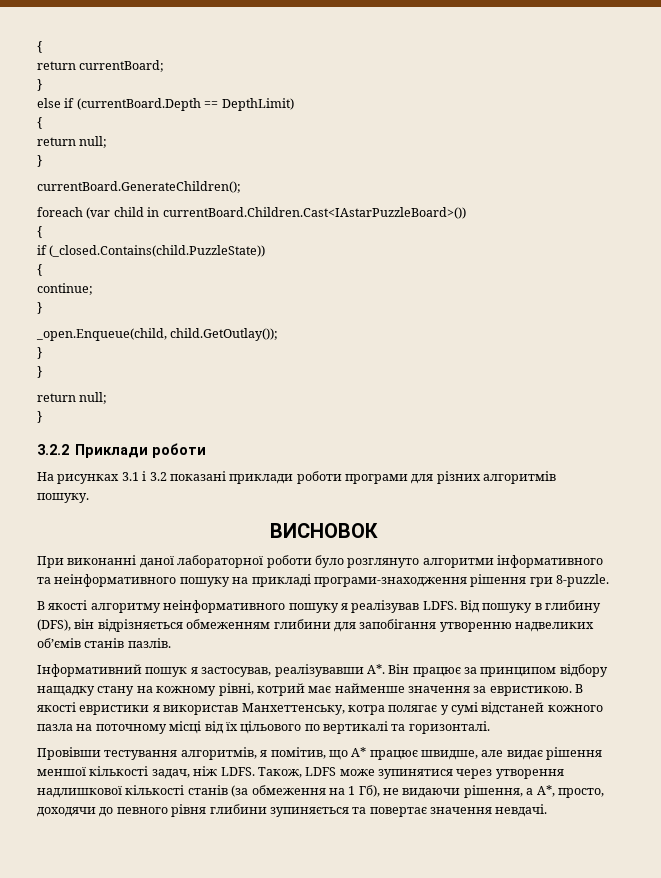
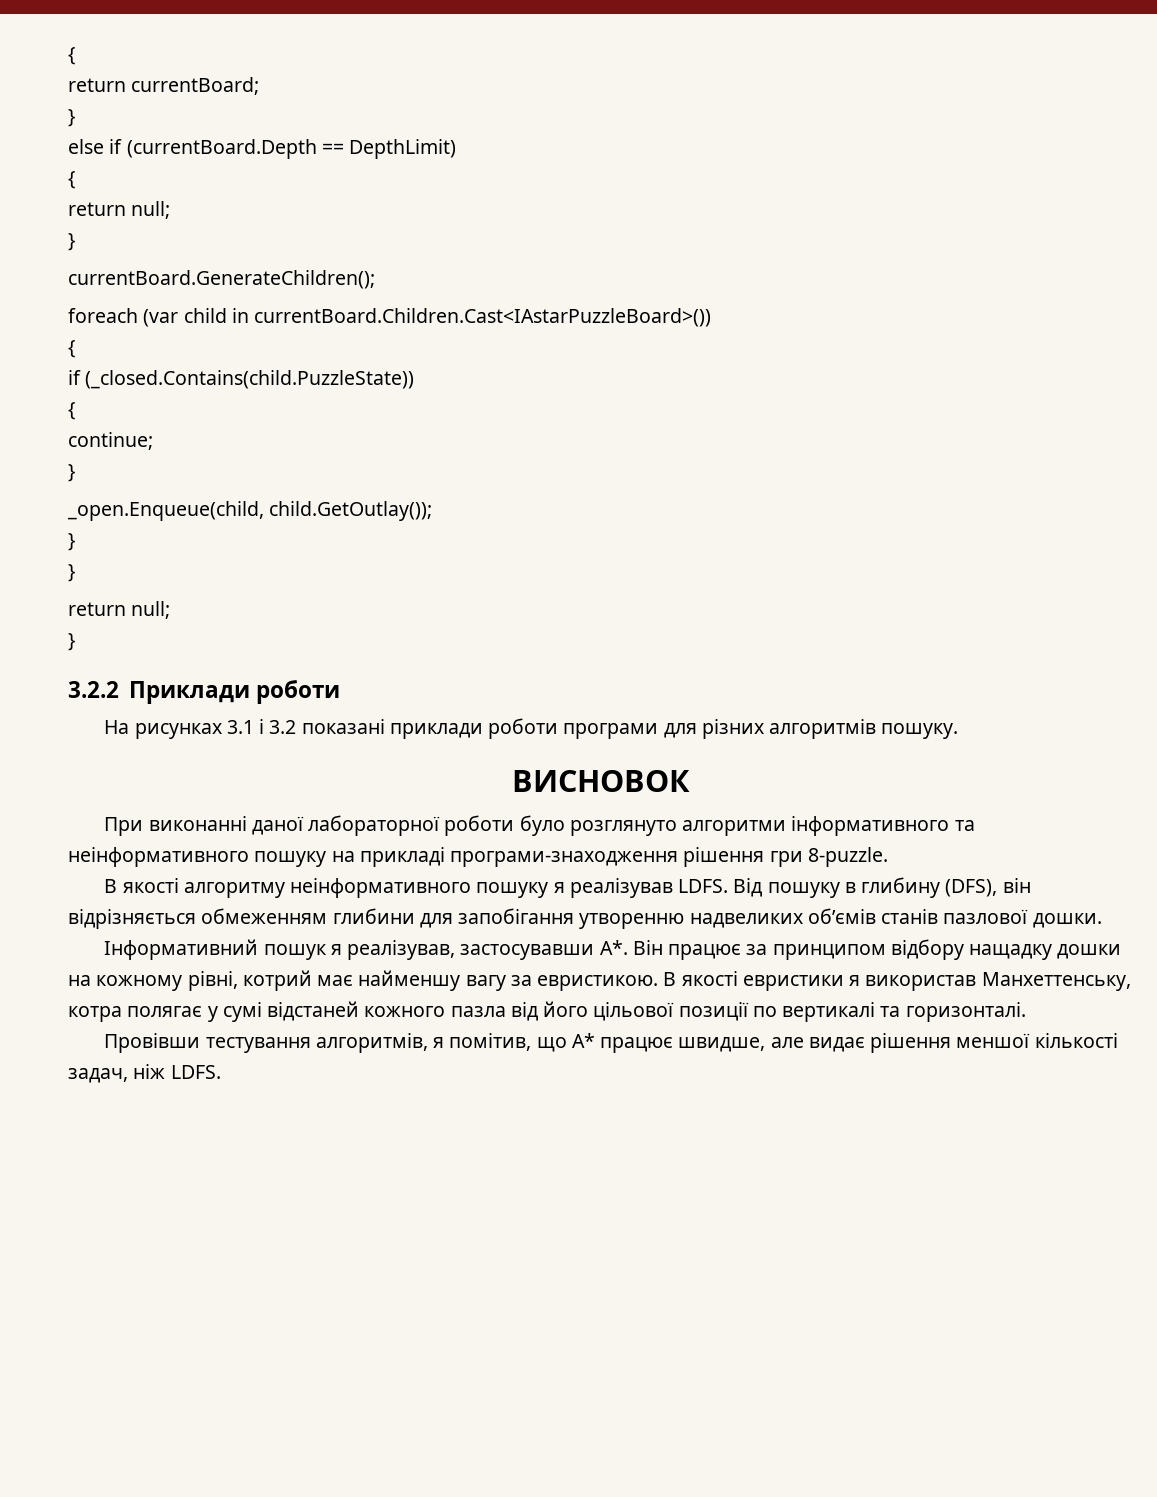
[127,638,171,648] пазлів. -> [943,909,1102,928] пазлової дошки.
[201,664,364,677] застосував, реалізувавши -> [347,940,595,960] реалізував, застосувавши
[97,686,135,696] стану -> [1057,944,1122,959] дошки
[334,683,470,693] найменше значення -> [358,970,506,991] найменшу вагу
[76,721,302,734] на поточному місці від їх цільового -> [510,1001,749,1021] від його цільової позиції
[257,767,564,779] [37,785,604,798] [37,804,548,817] Також, LDFS може зупинятися через утворення надлишкової кількості станів (за обмеження на 1 Гб), не видаючи рішення, а A*, просто, доходячи до певного рівня глибини зупиняється та повертає значення невдачі. -> (221, 1072) none

